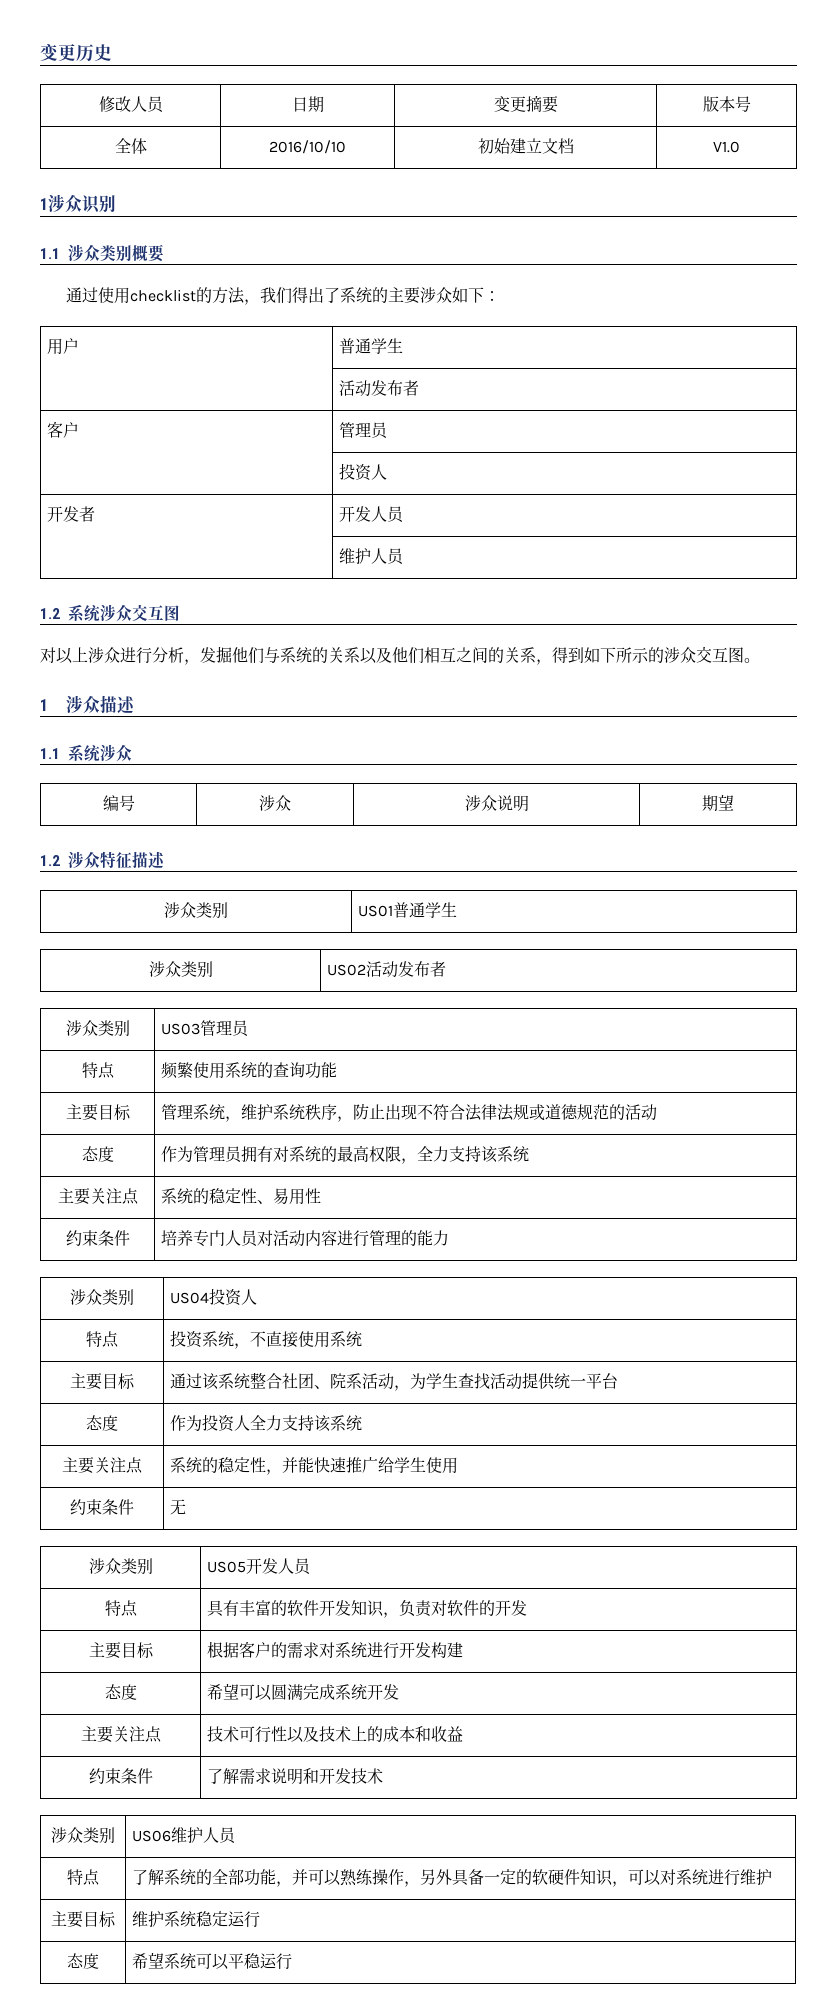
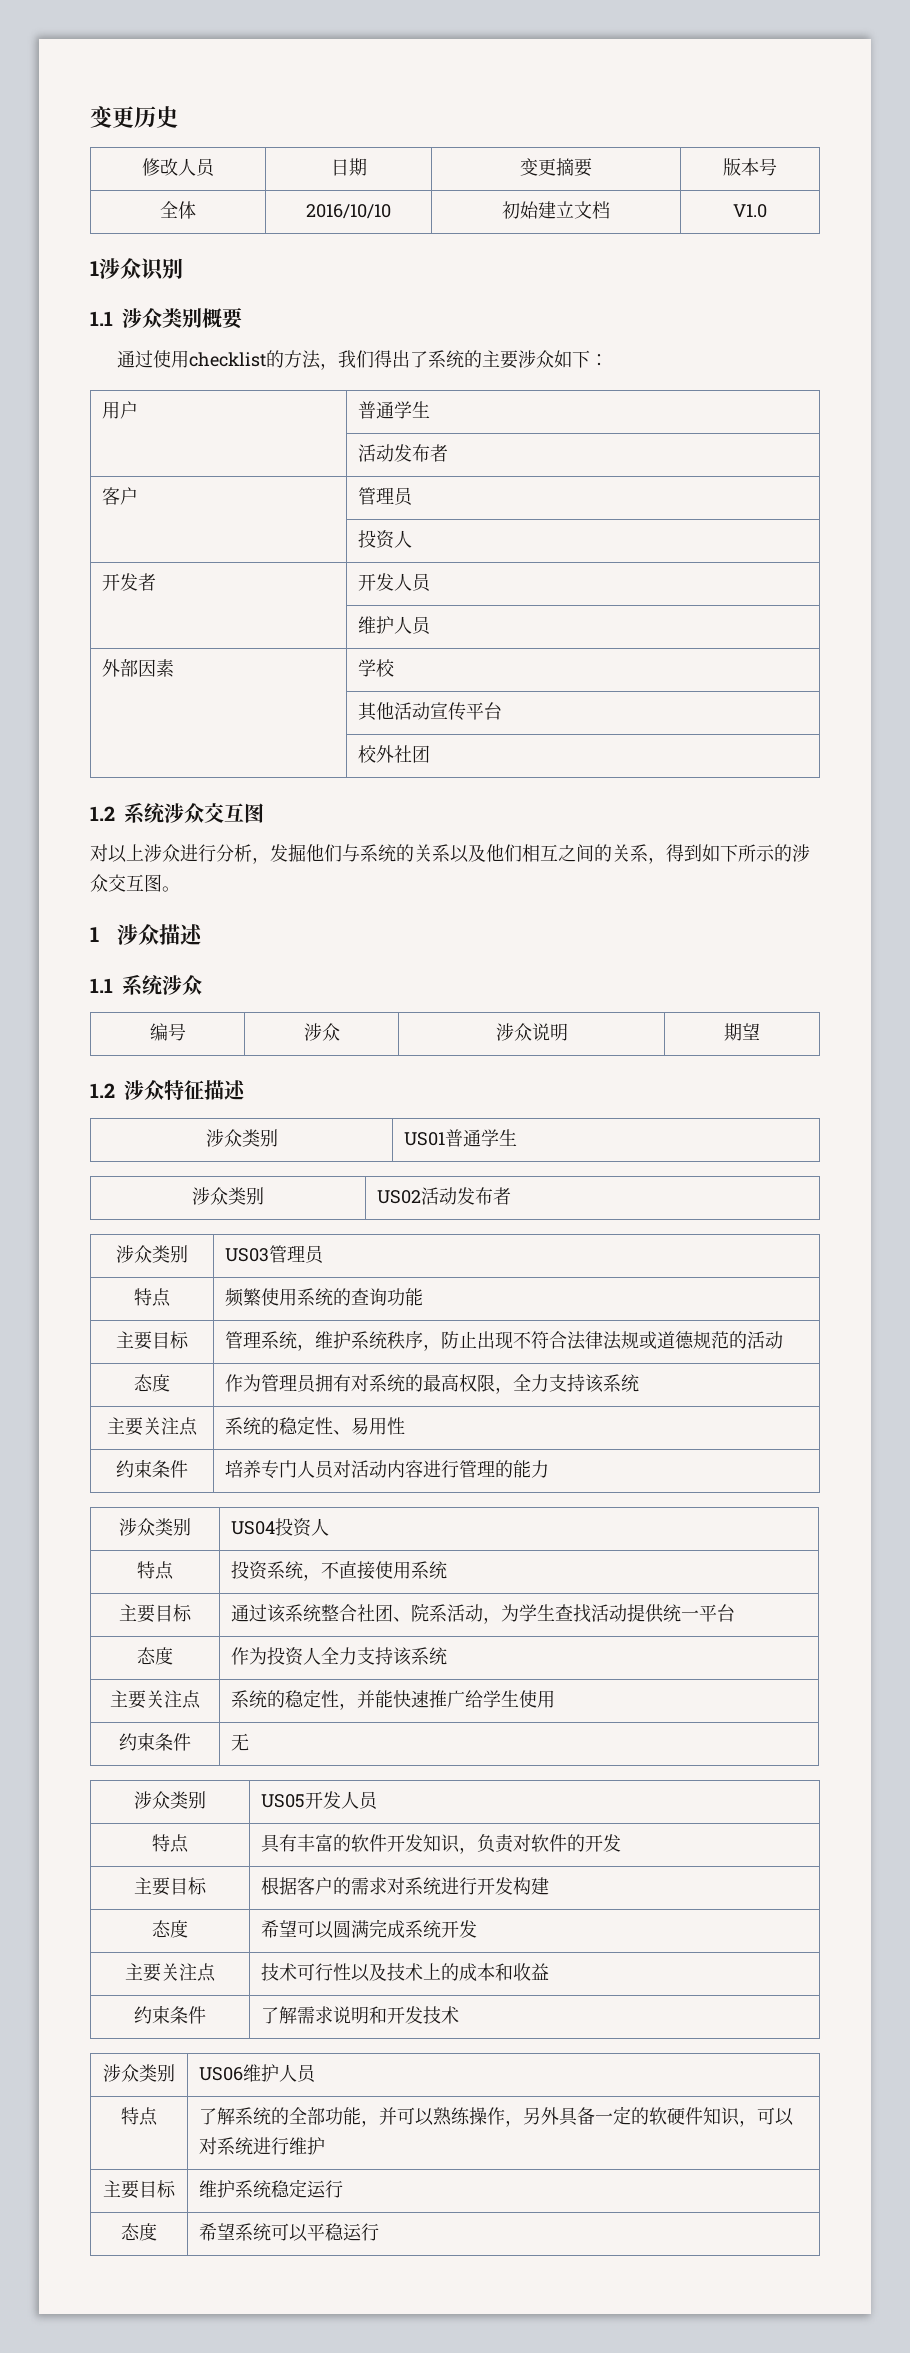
(404, 556) none -> [101,659,174,677] [357,659,395,677] [357,702,502,721] [357,745,430,763] // 外部因素 | 学校 // | 其他活动宣传平台 // | 校外社团

